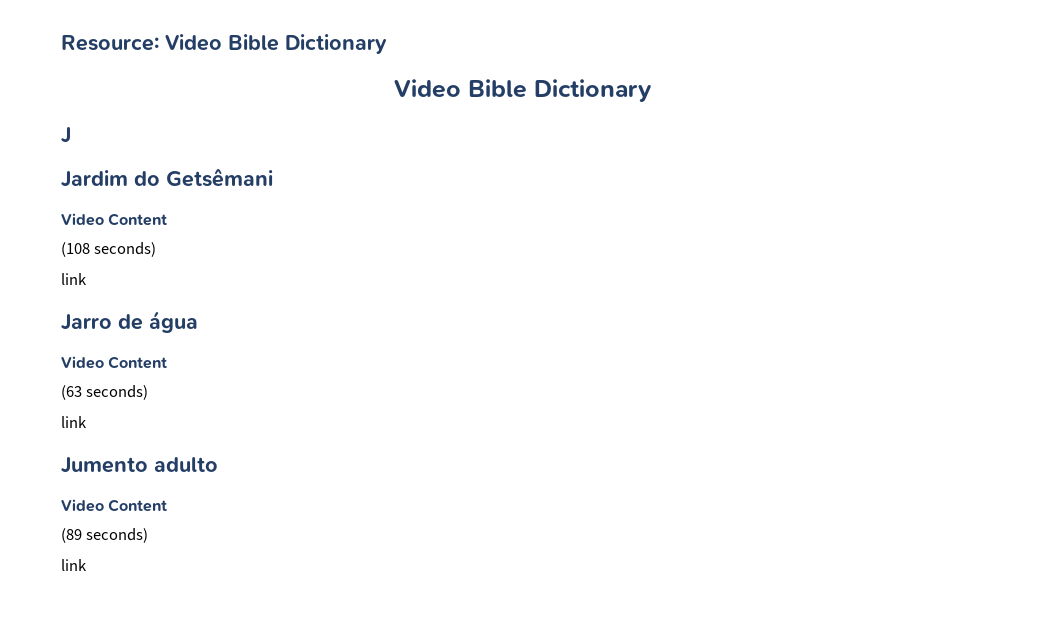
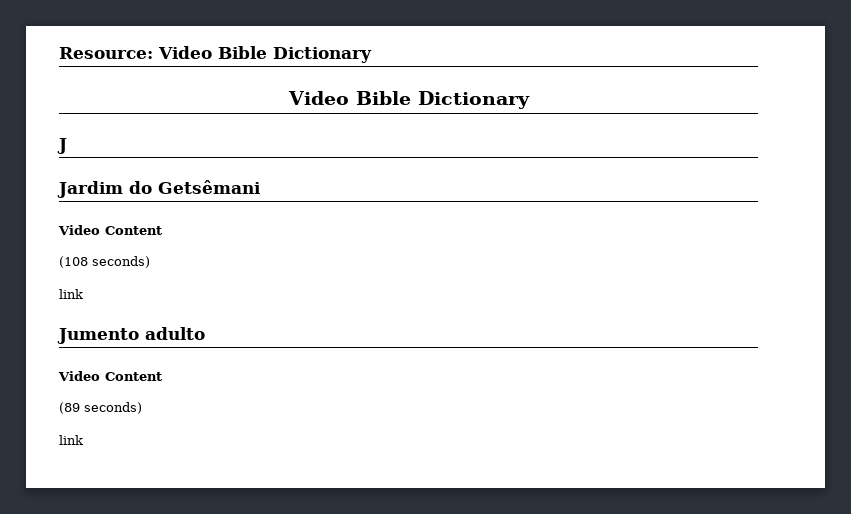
[61,311,198,333] [61,356,168,369] [61,385,149,400] [61,416,87,428] // Jarro de água // Video Content // (63 seconds) // link -> (83, 294) none

